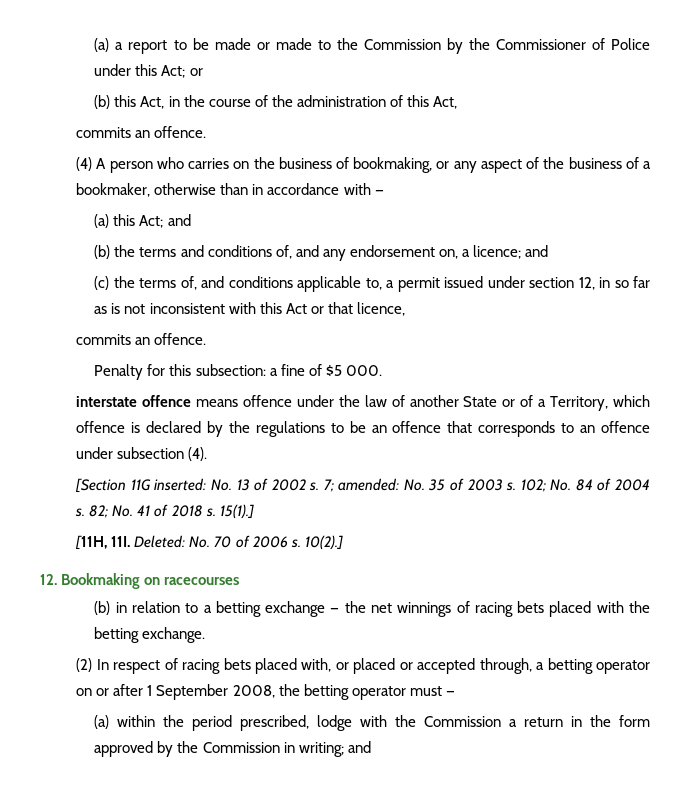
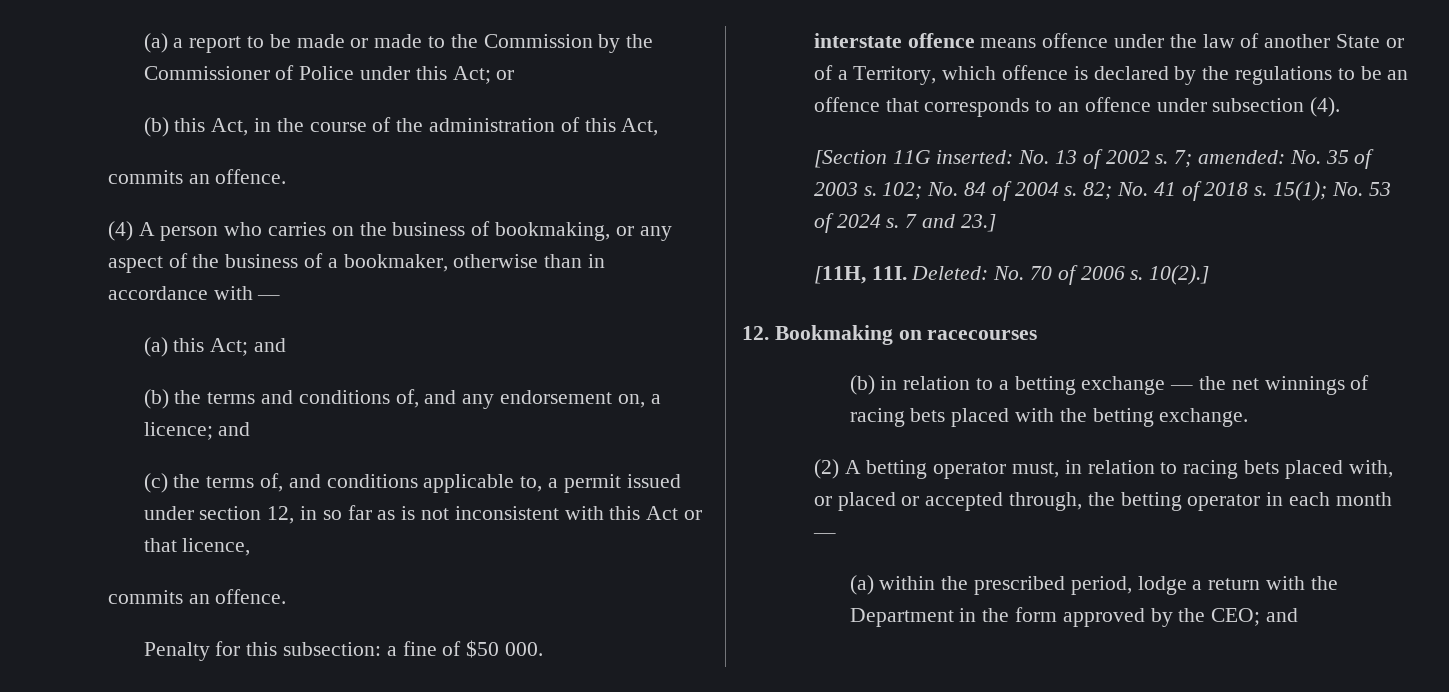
[325,364,342,377] $5 -> [466,640,500,658] $50
[219,504,254,519] 15(1).] -> [1272,181,1391,201] [813,213,996,233] 15(1); No. 53 of 2024 s. 7 and 23.]
[96,658,178,674] In respect of -> [844,460,1178,479] A betting operator must, in relation to
[536,658,651,674] [76,684,455,700] [94,715,564,731] a betting operator on or after 1 September 2008, the betting operator must — // (a) within the period prescribed, lodge with the Commission a return -> [1087,492,1392,511] [812,533,836,538] [849,575,1338,595] [849,608,954,627] the betting operator in each month — // (a) within the prescribed period, lodge a return with the Department
[202,742,344,757] Commission in writing; -> [1211,608,1261,626] CEO;

